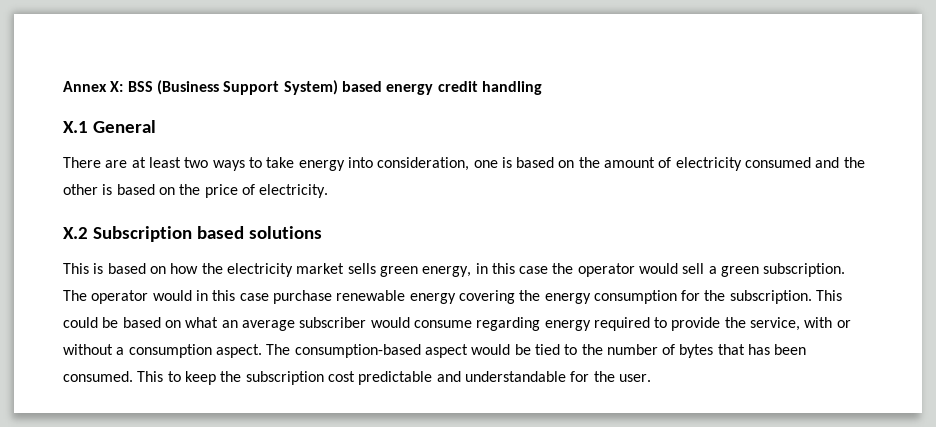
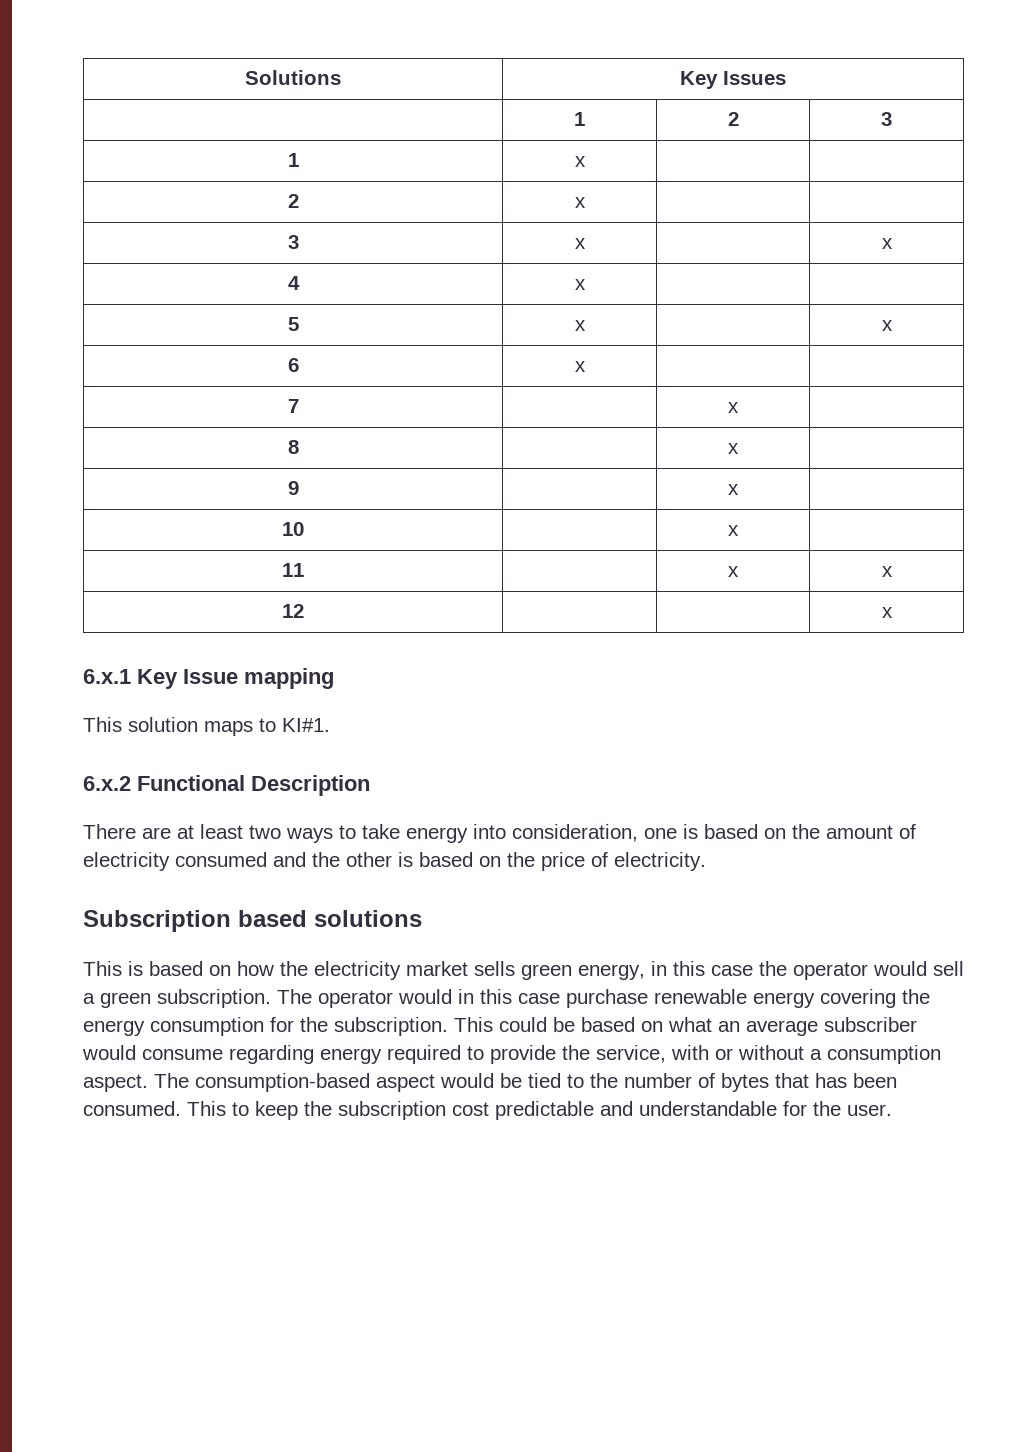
[63,80,542,95] [63,120,156,133] Annex X: BSS (Business Support System) based energy credit handling // X.1 General -> [245,70,341,85] [680,71,786,89] [574,112,585,126] [727,112,739,126] [881,112,892,126] [287,153,299,167] [574,156,586,167] [287,194,299,208] [574,197,586,208] [287,235,299,249] [574,238,586,249] [881,238,893,249] [287,276,300,290] [574,279,586,290] [287,317,299,331] [574,320,586,331] [881,320,893,331] [287,358,299,372] [574,361,586,372] [287,399,299,413] [728,402,739,413] [287,440,299,454] [728,443,739,454] [287,481,299,495] [728,484,739,495] [282,522,304,536] [728,525,739,536] [282,563,304,577] [728,566,739,577] [881,566,893,577] [282,604,304,618] [881,607,893,618] [83,668,334,689] [83,717,330,736] [83,775,370,796] Solutions | Key Issues // | 1 | 2 | 3 // 1 | x | | // 2 | x | | // 3 | x | | x // 4 | x | | // 5 | x | | x // 6 | x | | // 7 | | x | // 8 | | x | // 9 | | x | // 10 | | x | // 11 | | x | x // 12 | | | x // 6.x.1 Key Issue mapping // This solution maps to KI#1. // 6.x.2 Functional Description
[63,227,88,239] X.2 -> (706, 861) none

